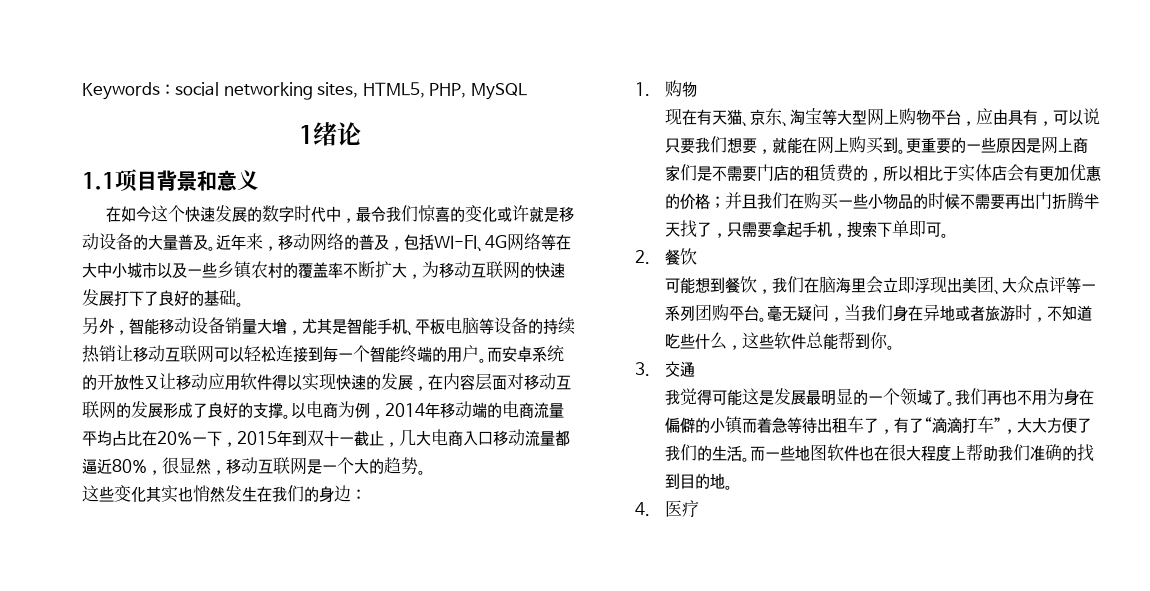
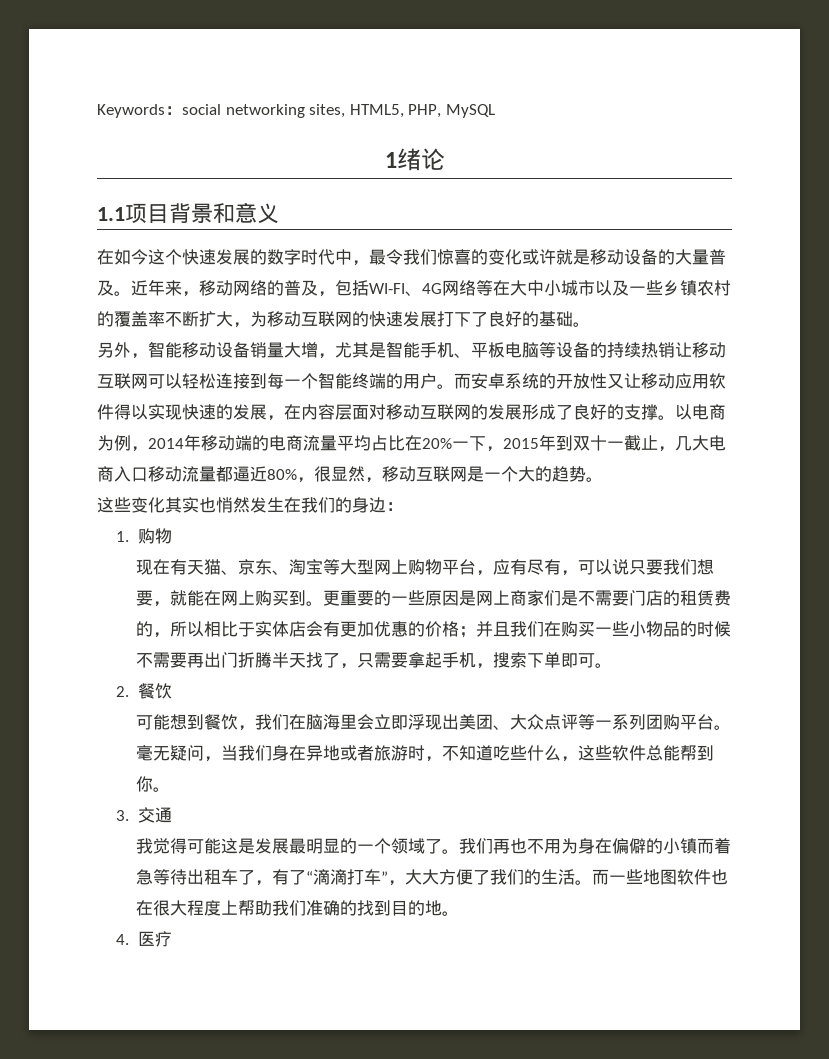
[992,109,1023,126] 由具 -> [509,559,544,575] 有尽

